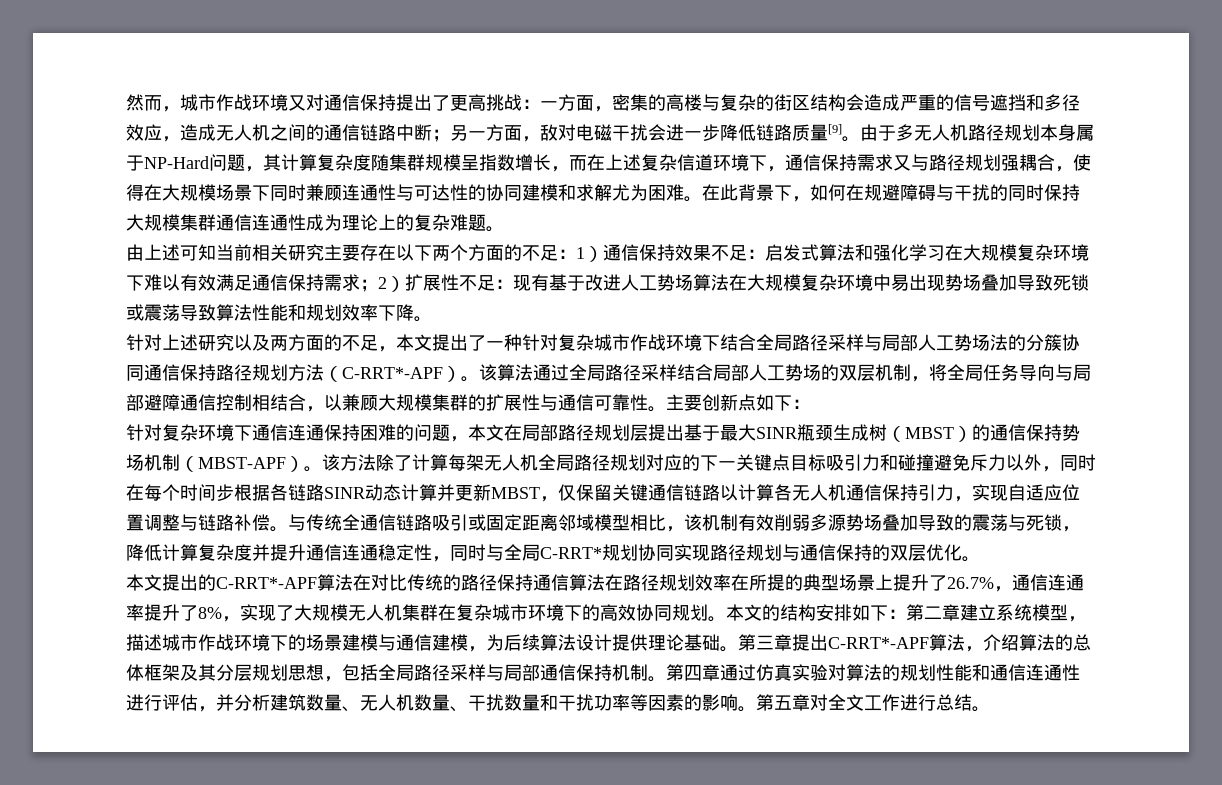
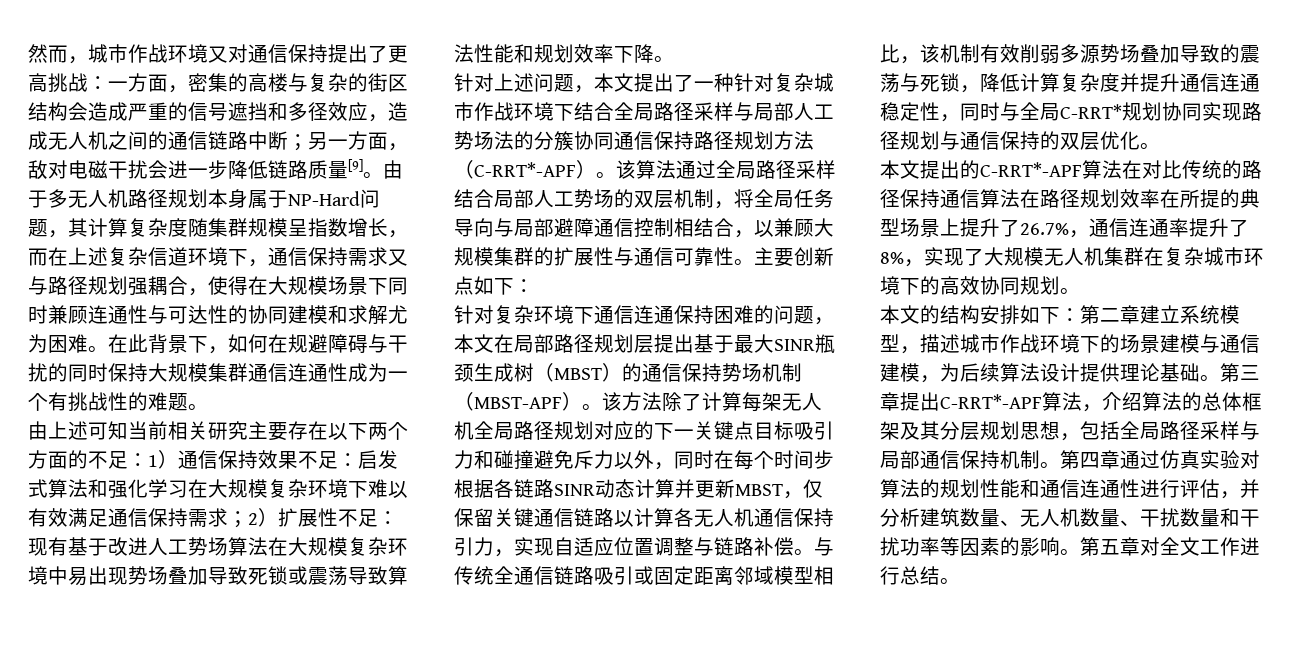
[342,214,450,231] 理论上的复杂 -> [388,371,408,380] [28,392,148,412] 一个有挑战性的
[198,334,378,351] 研究以及两方面的不足 -> [534,73,574,92] 问题
(726, 619) none -> (1080, 291) //

